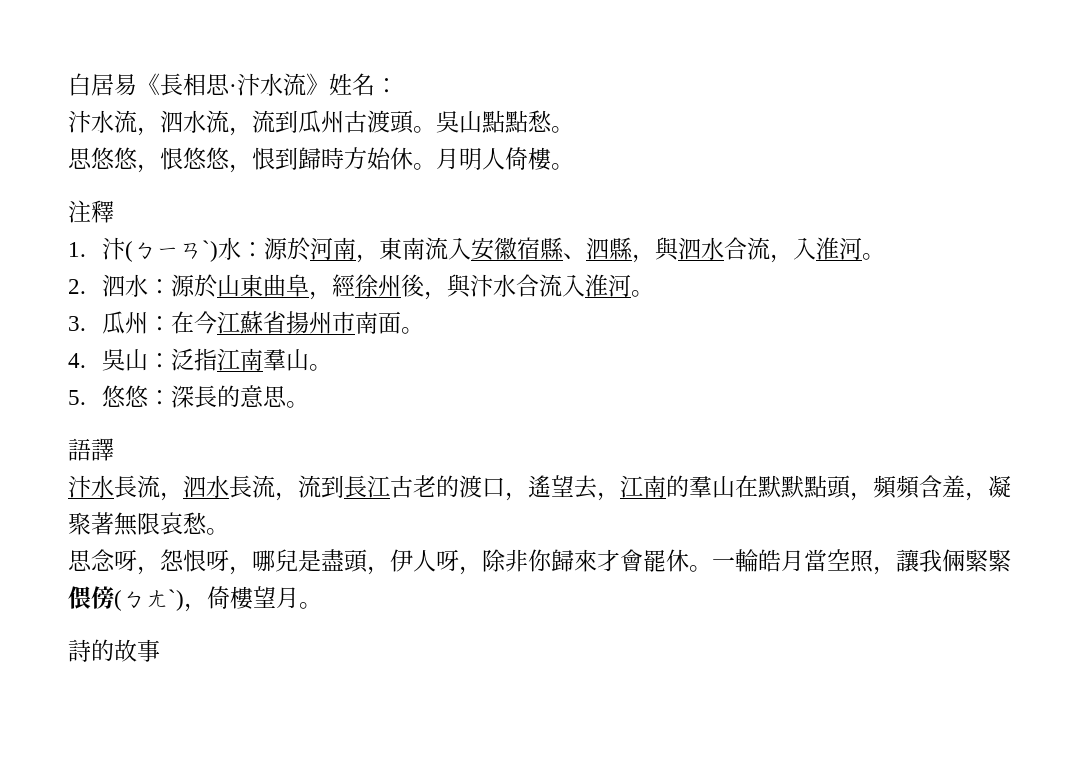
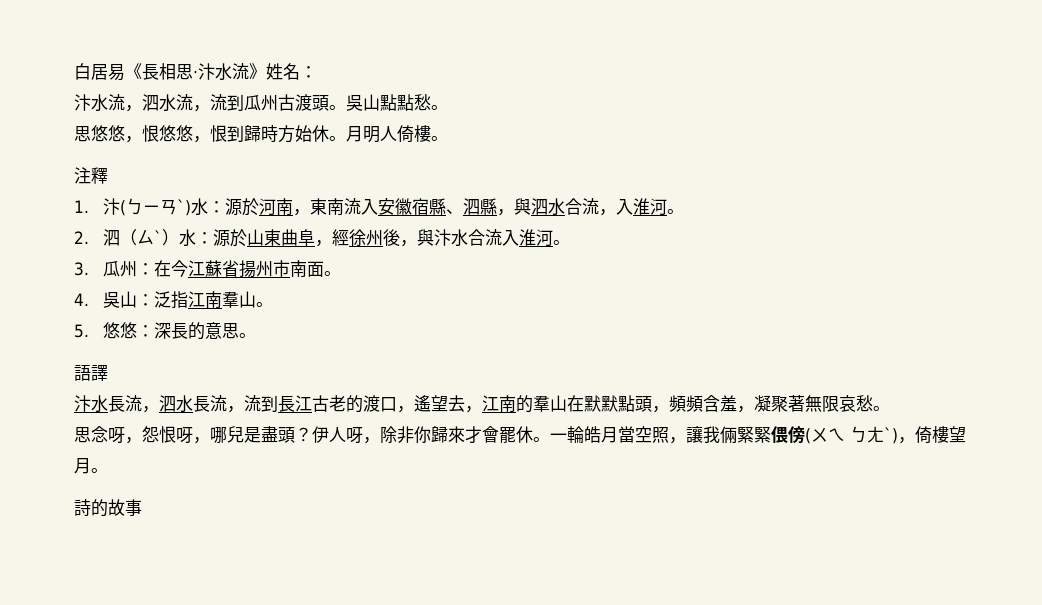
(126, 285) none -> [119,229,179,246] （ㄙˋ）
[367,566,390,575] ， -> [295,427,312,442] ？
[114,589,184,611] (ㄅㄤˋ) -> [805,426,898,444] (ㄨㄟ ㄅㄤˋ)

